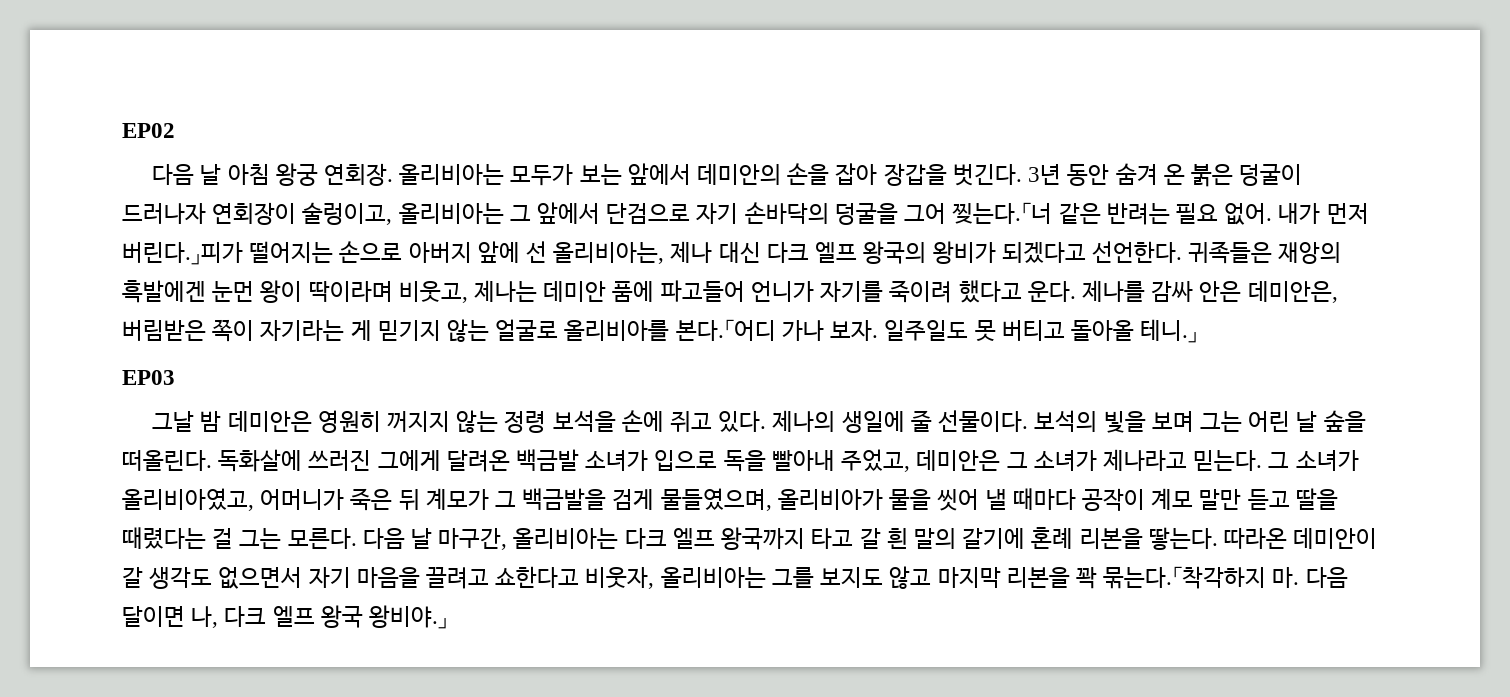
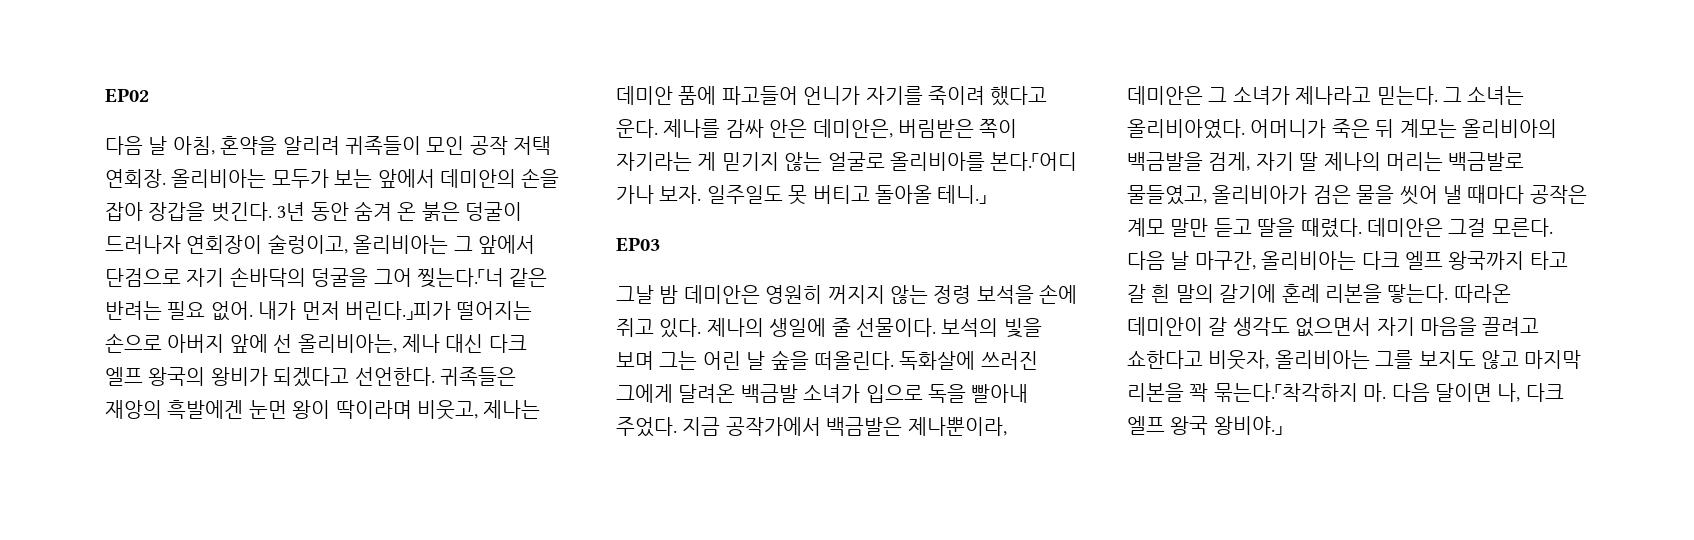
[227,163,318,186] 아침 왕궁 -> [172,136,552,155] 아침, 혼약을 알리려 귀족들이 모인 공작 저택
[841,449,911,472] 주었고, -> [616,417,1007,437] 주었다. 지금 공작가에서 백금발은 제나뿐이라,
[1295,450,1359,471] [122,488,254,511] 소녀가 올리비아였고, -> [1467,86,1525,105] [1127,119,1245,139] 소녀는 올리비아였다.
[425,488,883,511] 계모가 그 백금발을 검게 물들였으며, 올리비아가 -> [1399,119,1557,138] [1127,152,1525,171] [1127,185,1351,205] 계모는 올리비아의 백금발을 검게, 자기 딸 제나의 머리는 백금발로 물들였고, 올리비아가 검은
[1081,488,1145,511] 공작이 -> [1529,185,1587,204] 공작은
[122,527,282,549] 때렸다는 걸 그는 -> [1300,218,1487,238] 때렸다. 데미안은 그걸

